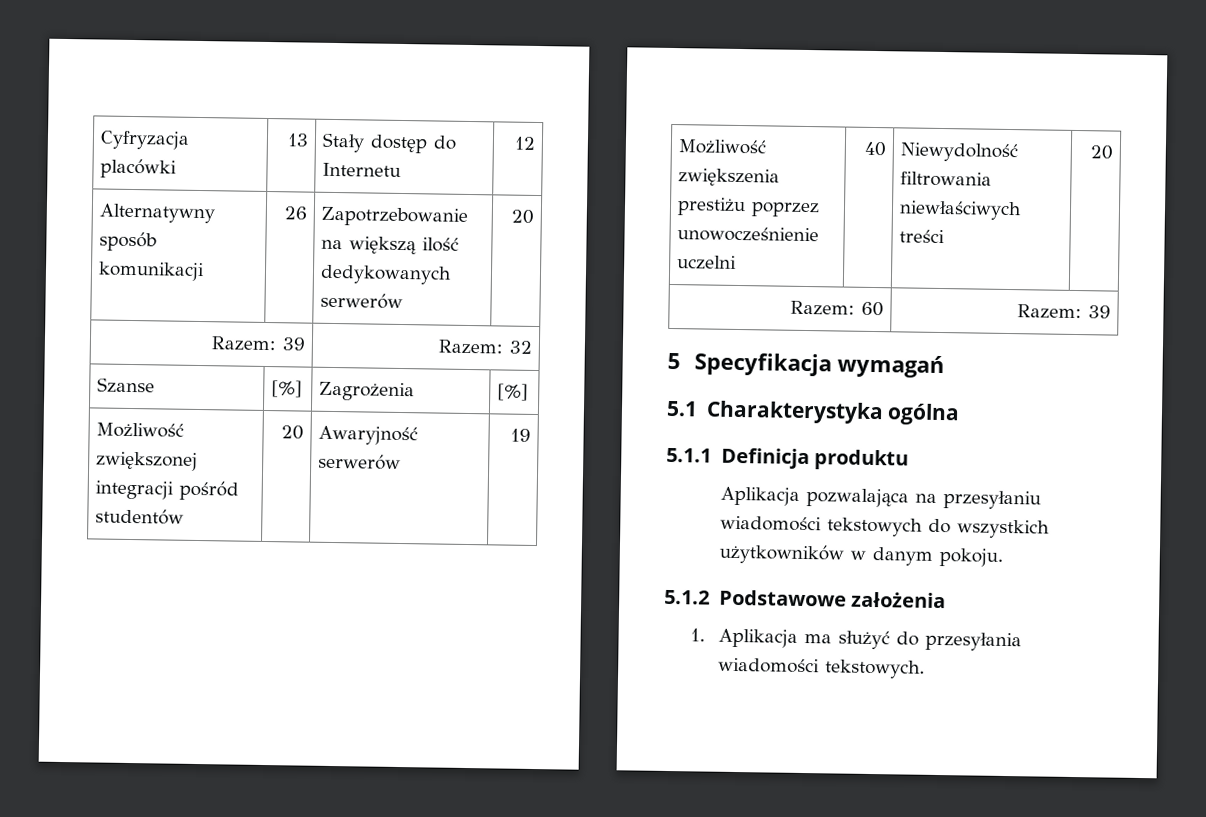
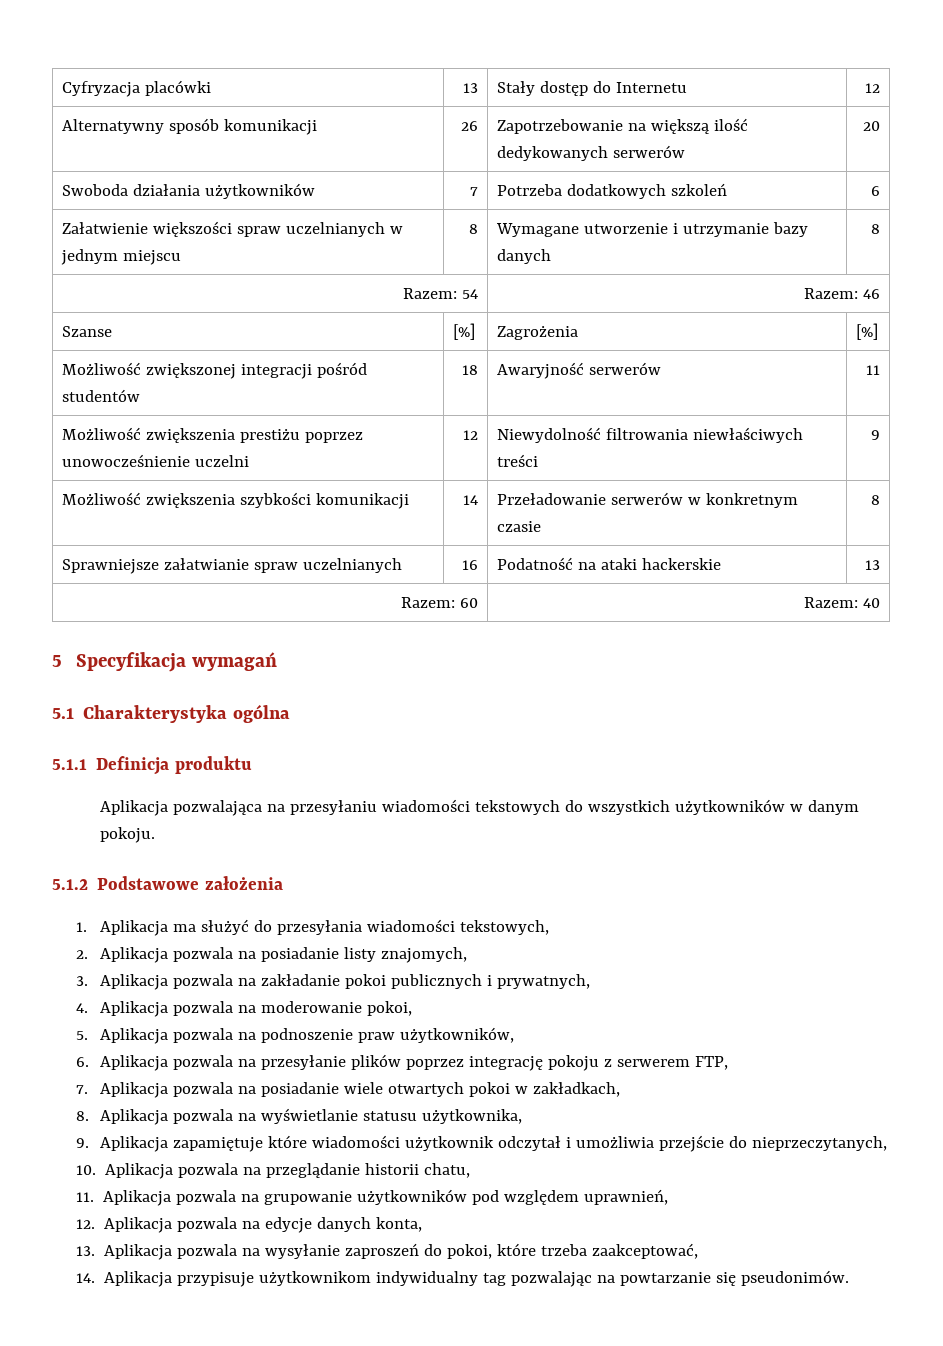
[210,336,306,352] [437,339,532,355] // Razem: 39 | Razem: 32 -> [62,183,316,199] [469,187,478,196] [497,183,728,199] [870,186,880,196] [62,221,404,237] [61,249,182,265] [468,224,478,234] [496,222,809,237] [497,249,552,264] [870,224,880,234] [402,288,478,299] [803,288,880,299] // Swoboda działania użytkowników | 7 | Potrzeba dodatkowych szkoleń | 6 // Załatwienie większości spraw uczelnianych w jednym miejscu | 8 | Wymagane utworzenie i utrzymanie bazy danych | 8 // Razem: 54 | Razem: 46
[280,425,304,440] 20 -> [461,365,478,375] 18
[509,428,531,442] 19 -> [865,365,880,375] 11
[863,141,886,157] 40 -> [462,430,478,440] 12
[1089,145,1113,160] 20 -> [870,430,880,440] [62,492,410,509] [462,495,478,505] [497,492,799,508] [497,521,542,532] [870,495,880,505] [62,558,403,574] [461,560,478,570] [497,557,722,570] [864,560,880,570] 9 // Możliwość zwiększenia szybkości komunikacji | 14 | Przeładowanie serwerów w konkretnym czasie | 8 // Sprawniejsze załatwianie spraw uczelnianych | 16 | Podatność na ataki hackerskie | 13
[1087,305,1111,319] 39 -> [862,598,880,608] 40
[824,659,925,679] tekstowych. -> [460,920,550,935] [76,947,468,963] [76,974,591,990] [76,1001,413,1017] [76,1027,515,1044] [76,1054,729,1071] [76,1082,621,1098] [76,1108,523,1125] [76,1135,888,1152] [76,1163,471,1179] [76,1189,669,1206] [76,1217,423,1233] [76,1243,699,1260] [76,1270,850,1287] tekstowych, // 2. Aplikacja pozwala na posiadanie listy znajomych, // 3. Aplikacja pozwala na zakładanie pokoi publicznych i prywatnych, // 4. Aplikacja pozwala na moderowanie pokoi, // 5. Aplikacja pozwala na podnoszenie praw użytkowników, // 6. Aplikacja pozwala na przesyłanie plików poprzez integrację pokoju z serwerem FTP, // 7. Aplikacja pozwala na posiadanie wiele otwartych pokoi w zakładkach, // 8. Aplikacja pozwala na wyświetlanie statusu użytkownika, // 9. Aplikacja zapamiętuje które wiadomości użytkownik odczytał i umożliwia przejście do nieprzeczytanych, // 10. Aplikacja pozwala na przeglądanie historii chatu, // 11. Aplikacja pozwala na grupowanie użytkowników pod względem uprawnień, // 12. Aplikacja pozwala na edycje danych konta, // 13. Aplikacja pozwala na wysyłanie zaproszeń do pokoi, które trzeba zaakceptować, // 14. Aplikacja przypisuje użytkownikom indywidualny tag pozwalając na powtarzanie się pseudonimów.

